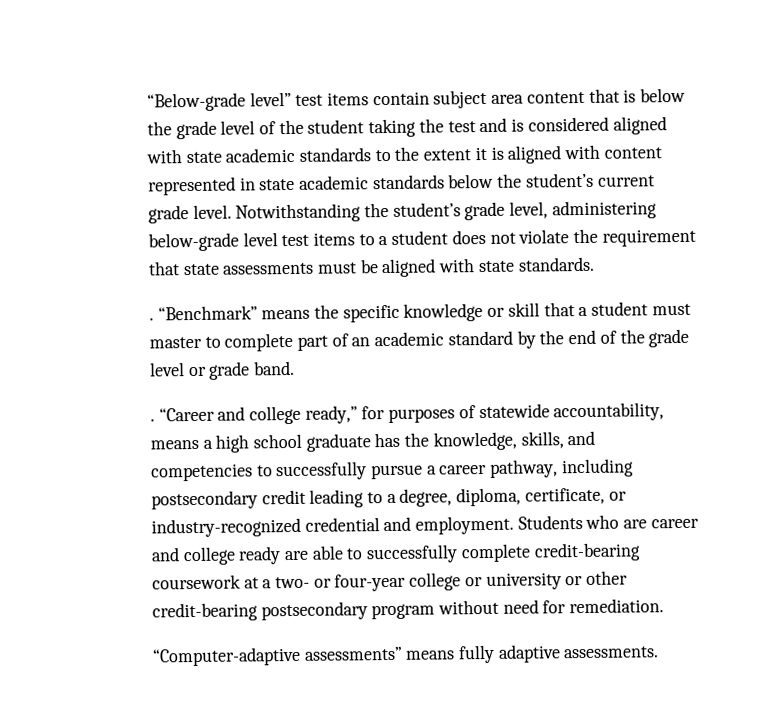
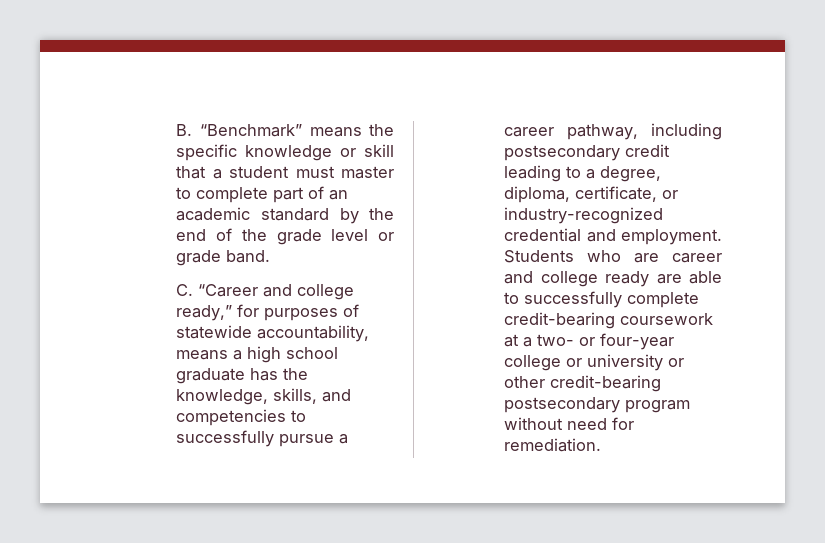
[146,87,687,112] [146,116,667,140] [145,144,662,164] [147,172,655,196] [147,200,657,224] [147,228,696,252] [147,256,595,278] [148,317,154,321] “Below-grade level” test items contain subject area content that is below the grade level of the student taking the test and is considered aligned with state academic standards to the extent it is aligned with content represented in state academic standards below the student’s current grade level. Notwithstanding the student’s grade level, administering below-grade level test items to a student does not violate the requirement that state assessments must be aligned with state standards. // . -> [176,124,193,136] B.
[149,418,155,422] . -> [176,284,194,296] C.
[151,644,660,667] // “Computer-adaptive assessments” means fully adaptive assessments. -> (602, 445) none

